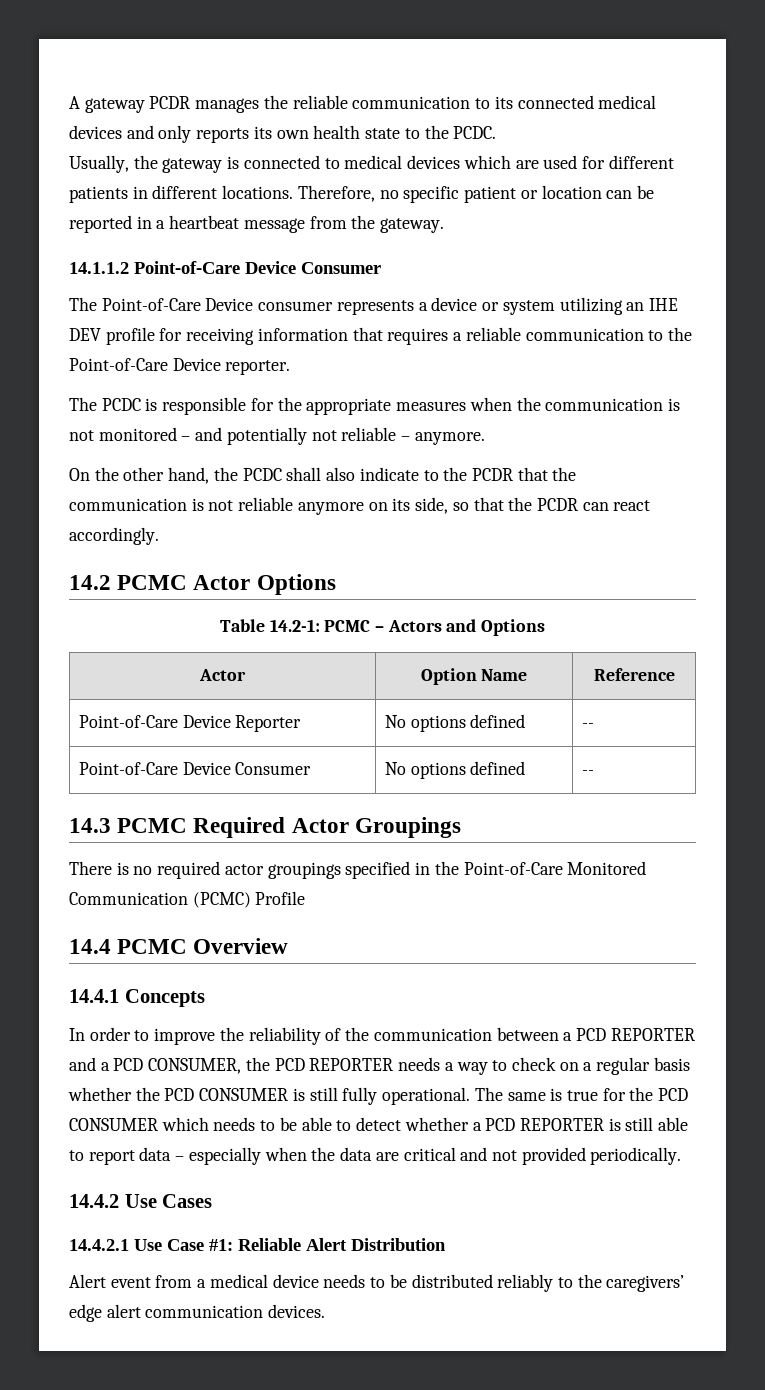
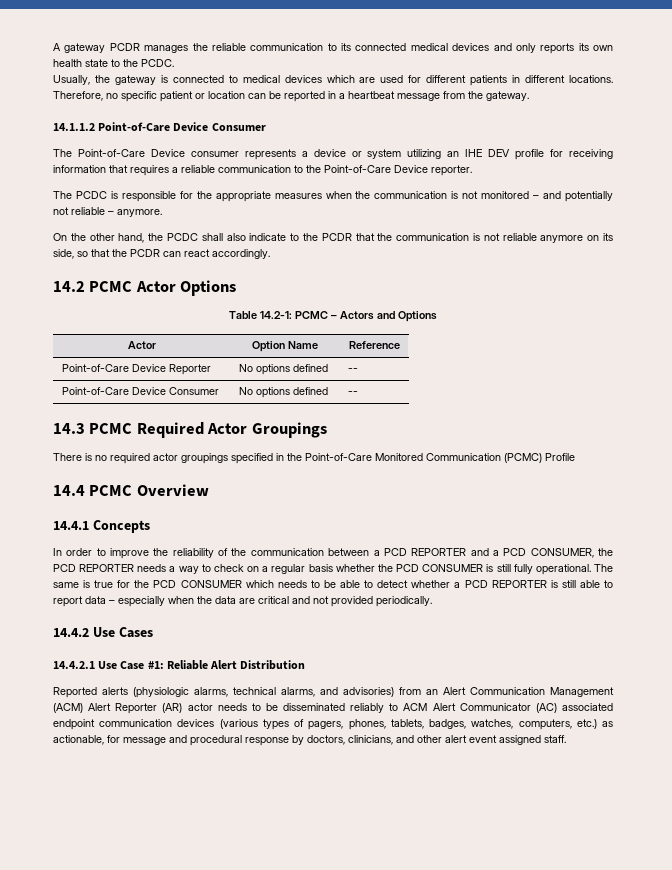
[69,1274,493,1288] Alert event from a medical device needs to be distributed -> [53,687,614,698] [53,703,346,714] Reported alerts (physiologic alarms, technical alarms, and advisories) from an Alert Communication Management (ACM) Alert Reporter (AR) actor needs to be disseminated
[577,1274,685,1292] [69,1304,326,1322] the caregivers’ edge alert communication devices. -> [403,703,613,713] [53,719,613,730] [53,735,566,746] ACM Alert Communicator (AC) associated endpoint communication devices (various types of pagers, phones, tablets, badges, watches, computers, etc.) as actionable, for message and procedural response by doctors, clinicians, and other alert event assigned staff.

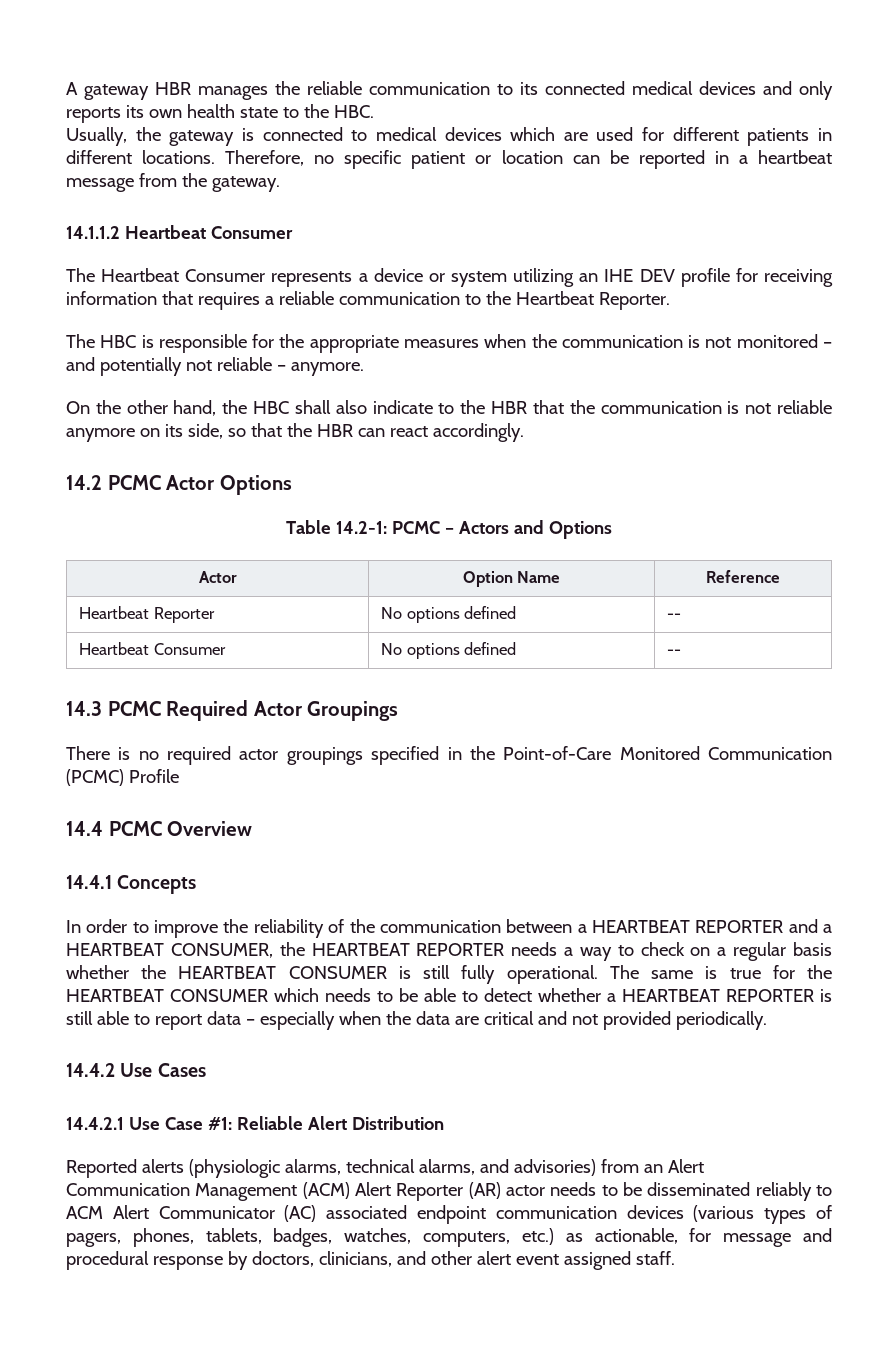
[109,43,140,51] PCDR -> [155,82,191,95] HBR
[141,59,174,67] PCDC. -> [333,105,374,118] HBC.
[98,122,209,132] Point-of-Care Device -> [124,225,206,239] Heartbeat
[77,149,239,157] Point-of-Care Device consumer -> [101,268,266,282] Heartbeat Consumer
[324,165,472,176] [53,191,107,199] Point-of-Care Device reporter. // The PCDC -> [515,291,670,310] [66,334,137,348] Heartbeat Reporter. // The HBC
[167,233,198,241] PCDC -> [253,401,290,414] HBC
[321,233,352,241] PCDR -> [491,401,528,414] HBR
[130,249,160,257] PCDR -> [316,424,353,437] HBR
[61,364,166,372] Point-of-Care Device -> [79,606,150,619] Heartbeat
[61,387,166,395] Point-of-Care Device -> [79,642,150,655] Heartbeat
[383,548,407,556] PCD -> [591,920,690,933] HEARTBEAT
[503,548,527,556] PCD -> [66,943,164,956] HEARTBEAT
[53,564,76,572] PCD -> [311,943,410,956] HEARTBEAT
[396,564,420,572] PCD -> [178,966,277,979] HEARTBEAT
[153,580,177,588] PCD -> [66,989,164,1002] HEARTBEAT
[464,580,488,588] PCD -> [622,989,721,1002] HEARTBEAT

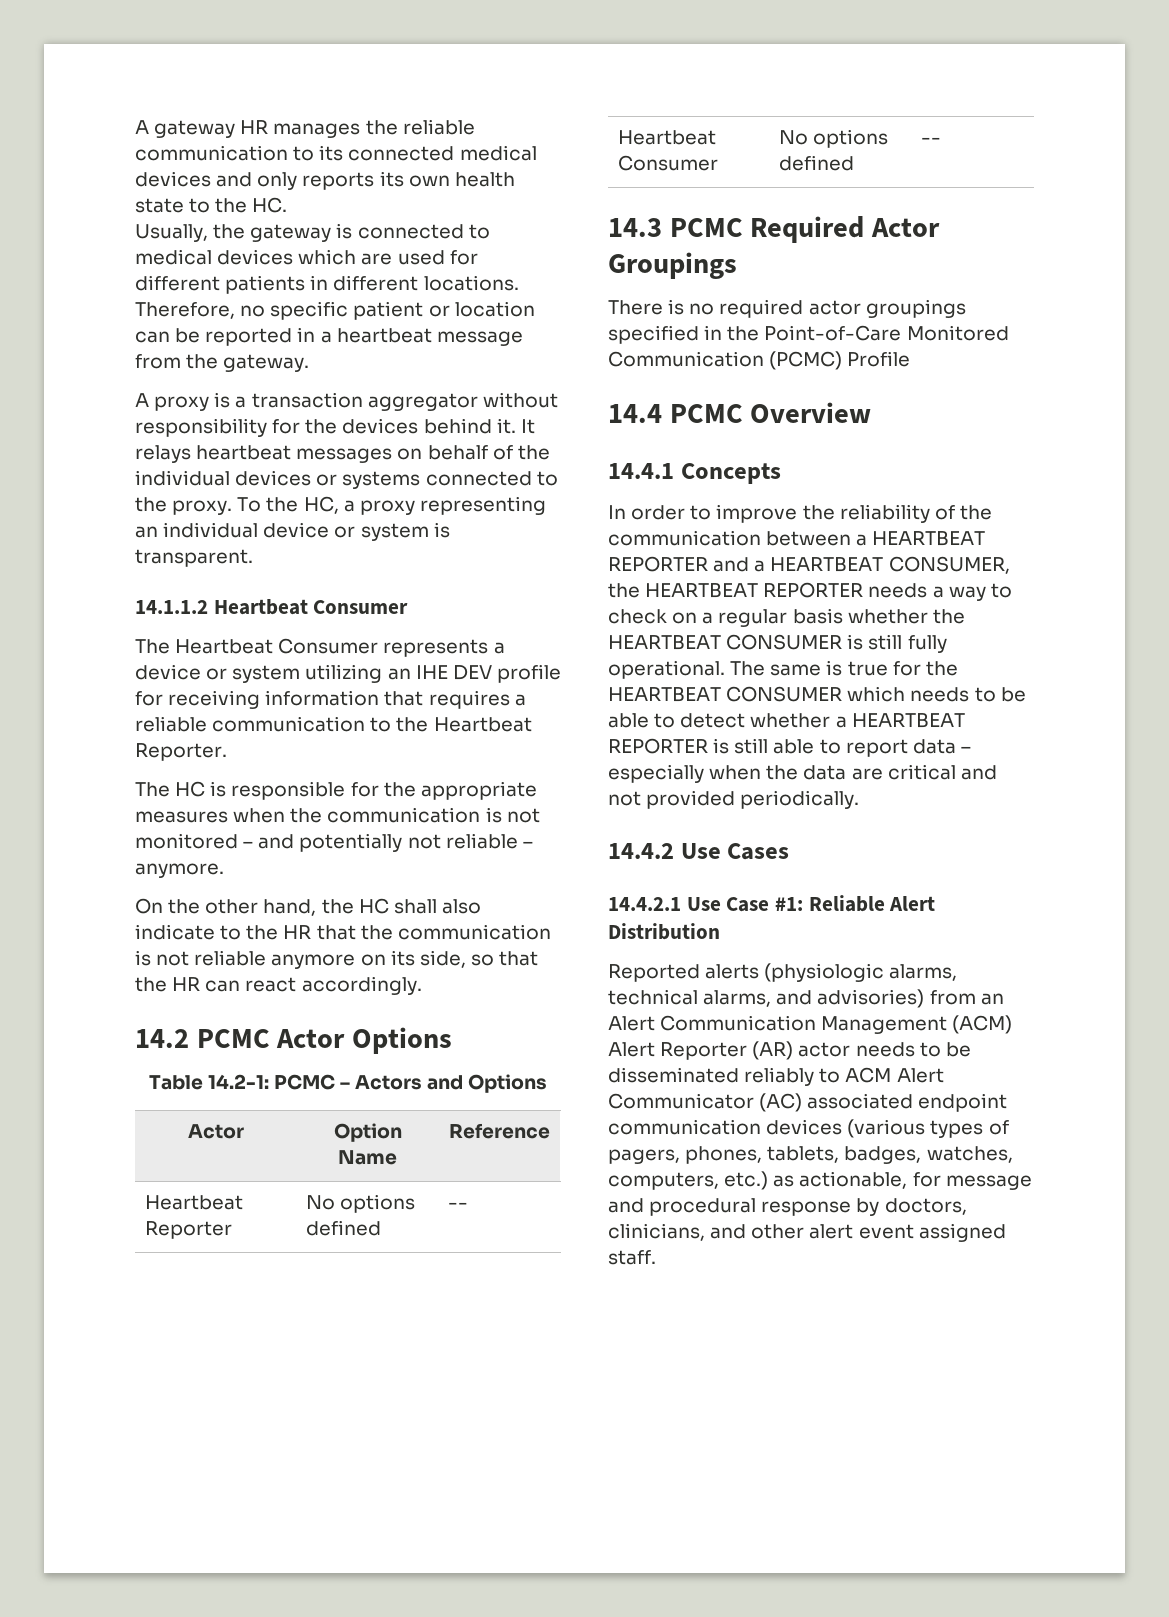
[155,82,191,95] HBR -> [240,120,269,134] HR
[333,105,374,118] HBC. -> [252,197,288,213] HC.
(280, 184) none -> [135,392,558,411] [135,418,535,437] [135,445,550,463] [135,470,558,489] [135,496,546,515] [135,522,450,541] [135,549,253,567] // A proxy is a transaction aggregator without responsibility for the devices behind it. It relays heartbeat messages on behalf of the individual devices or systems connected to the proxy. To the HC, a proxy representing an individual device or system is transparent.
[100,335,137,348] HBC -> [175,781,206,797] HC
[253,401,290,414] HBC -> [358,898,389,914] HC
[491,401,528,414] HBR -> [283,925,312,939] HR
[316,424,353,437] HBR -> [172,977,201,991] HR

